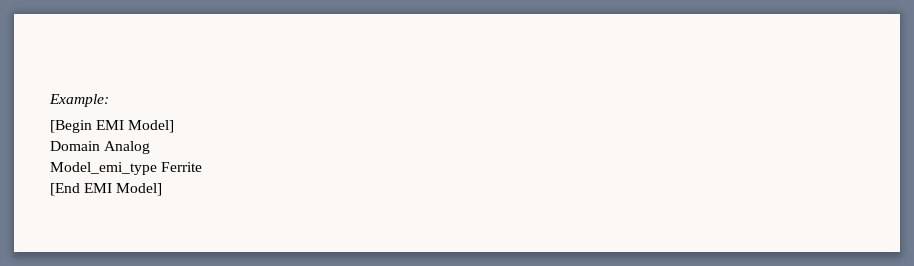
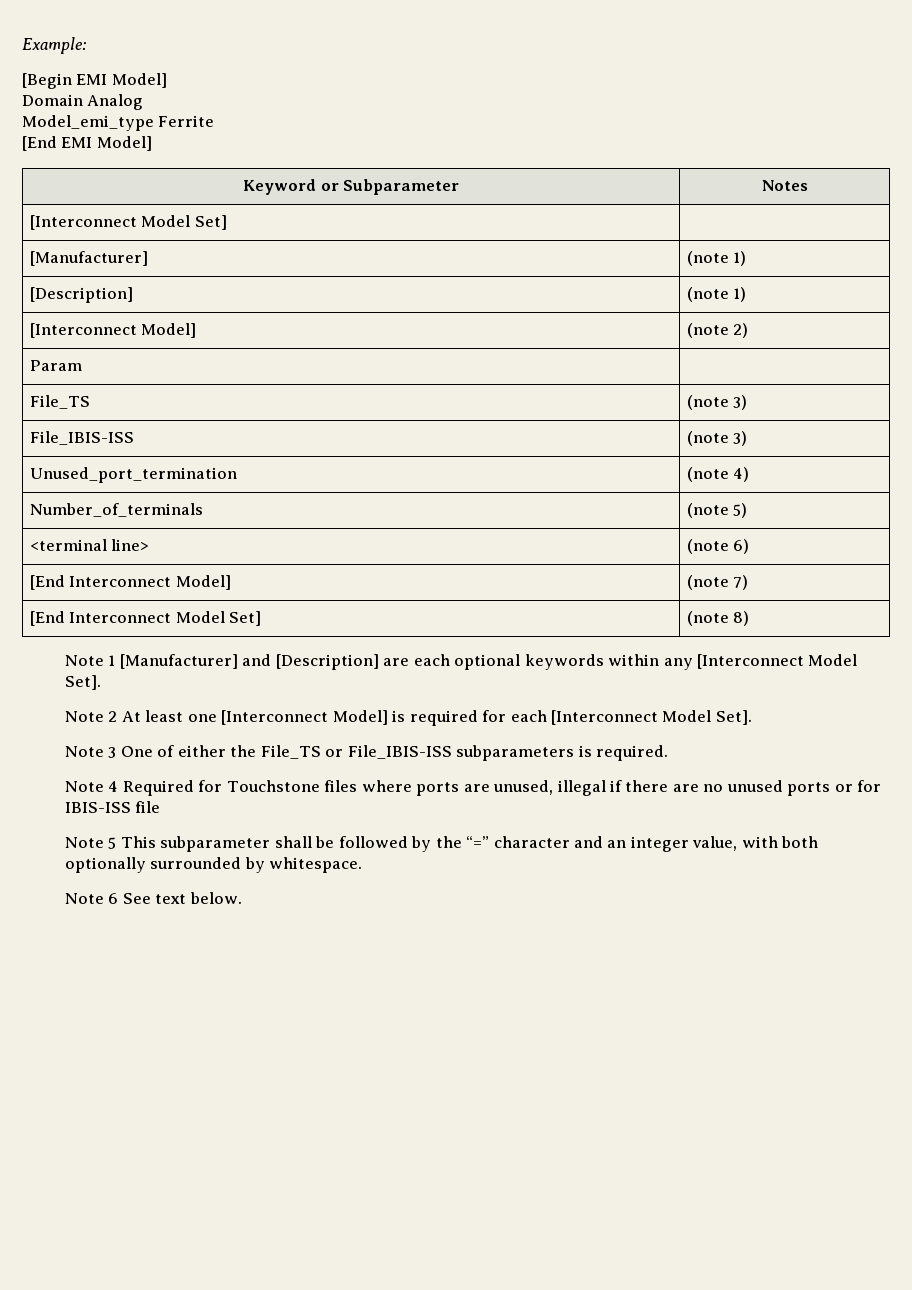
(163, 189) none -> [243,179,459,195] [761,180,808,191] [29,215,227,230] [29,251,148,266] [686,251,747,266] [29,287,133,303] [686,287,747,302] [29,323,197,338] [686,323,749,338] [29,360,82,371] [29,395,90,409] [686,395,748,410] [29,431,134,445] [686,431,748,446] [29,467,237,483] [686,467,750,482] [29,503,203,517] [686,503,748,518] [29,539,150,551] [686,539,750,554] [29,575,231,590] [686,575,749,590] [29,611,262,626] [686,611,750,626] [64,654,858,670] [64,675,101,690] [64,710,752,726] [64,745,668,761] [64,780,882,796] [64,801,161,813] [64,836,819,852] [64,857,363,873] [64,892,242,904] // Keyword or Subparameter | Notes // [Interconnect Model Set] | // [Manufacturer] | (note 1) // [Description] | (note 1) // [Interconnect Model] | (note 2) // Param | // File_TS | (note 3) // File_IBIS-ISS | (note 3) // Unused_port_termination | (note 4) // Number_of_terminals | (note 5) // <terminal line> | (note 6) // [End Interconnect Model] | (note 7) // [End Interconnect Model Set] | (note 8) // Note 1 [Manufacturer] and [Description] are each optional keywords within any [Interconnect Model Set]. // Note 2 At least one [Interconnect Model] is required for each [Interconnect Model Set]. // Note 3 One of either the File_TS or File_IBIS-ISS subparameters is required. // Note 4 Required for Touchstone files where ports are unused, illegal if there are no unused ports or for IBIS-ISS file // Note 5 This subparameter shall be followed by the “=” character and an integer value, with both optionally surrounded by whitespace. // Note 6 See text below.

